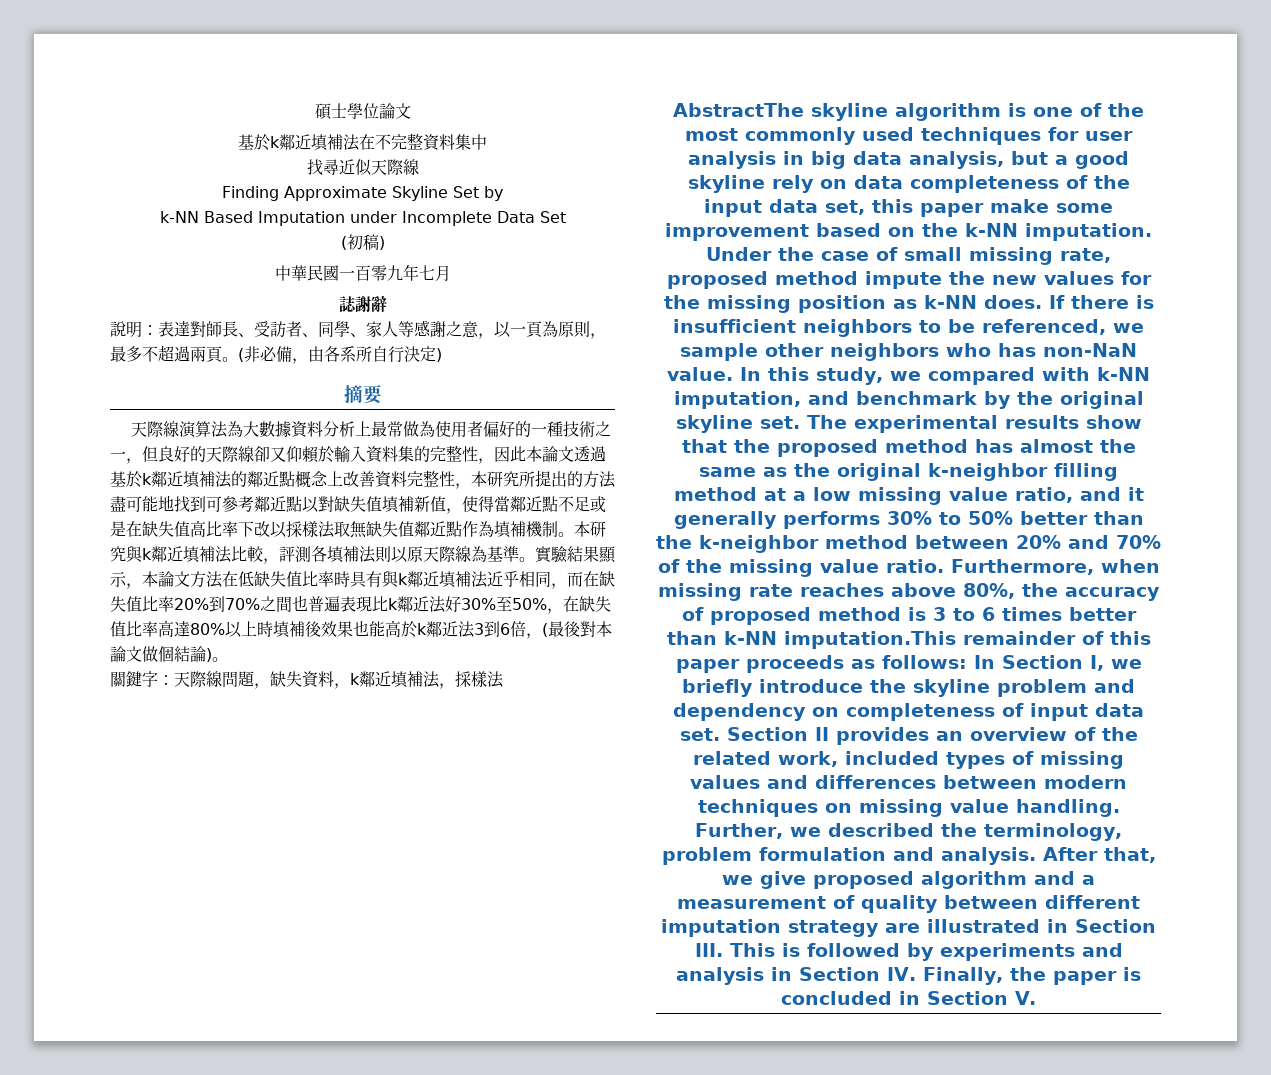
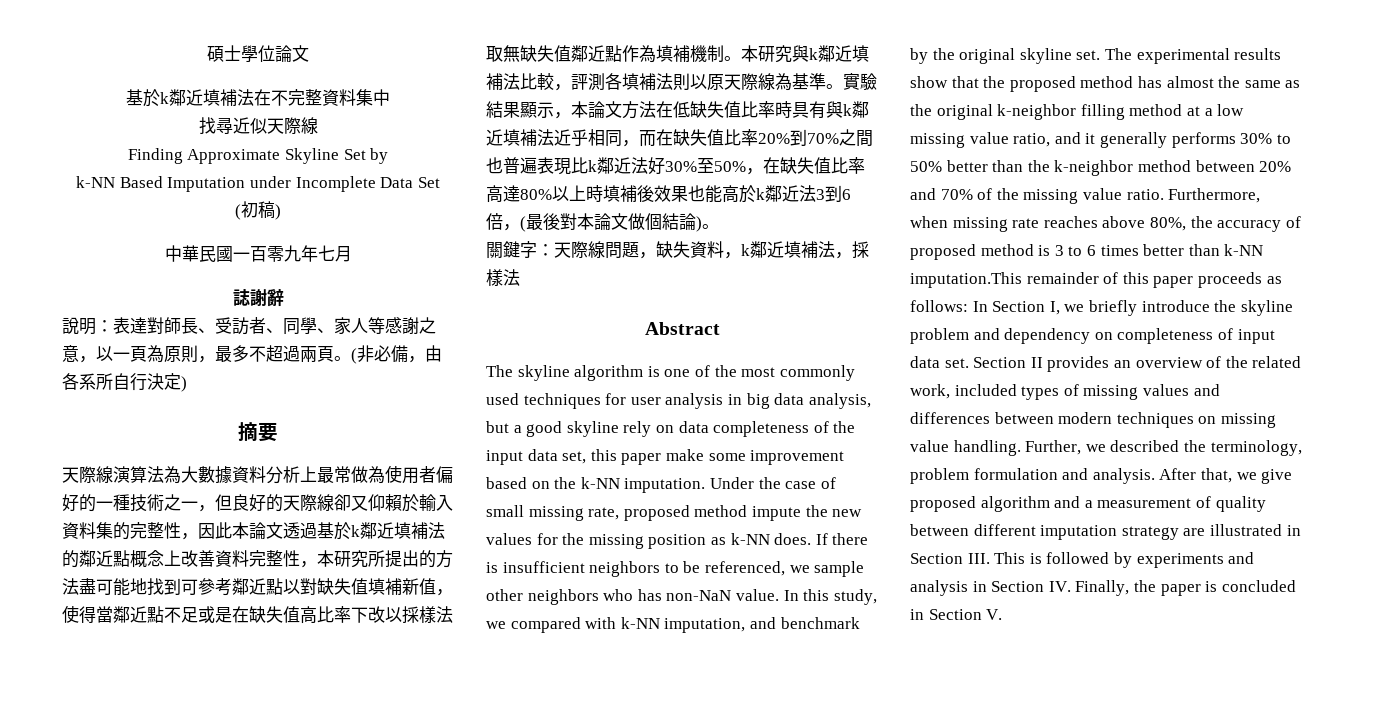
[673,103,804,117] AbstractThe -> [644,322,720,335] [486,365,513,377] Abstract // The

